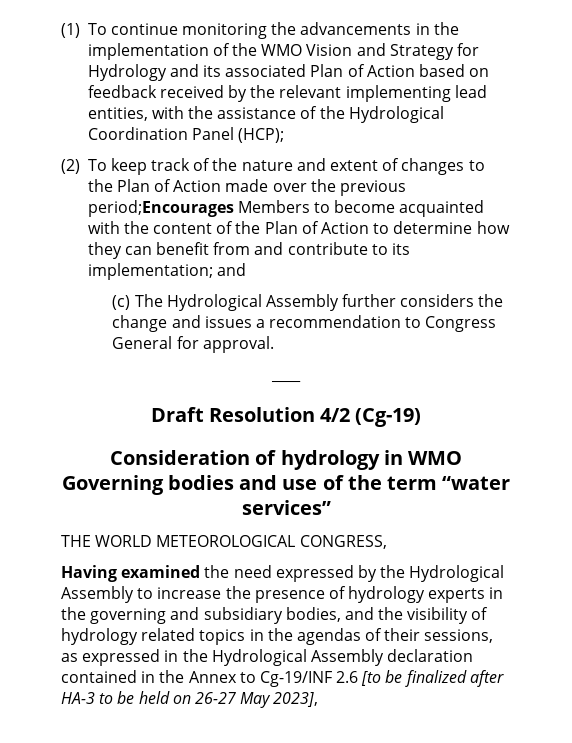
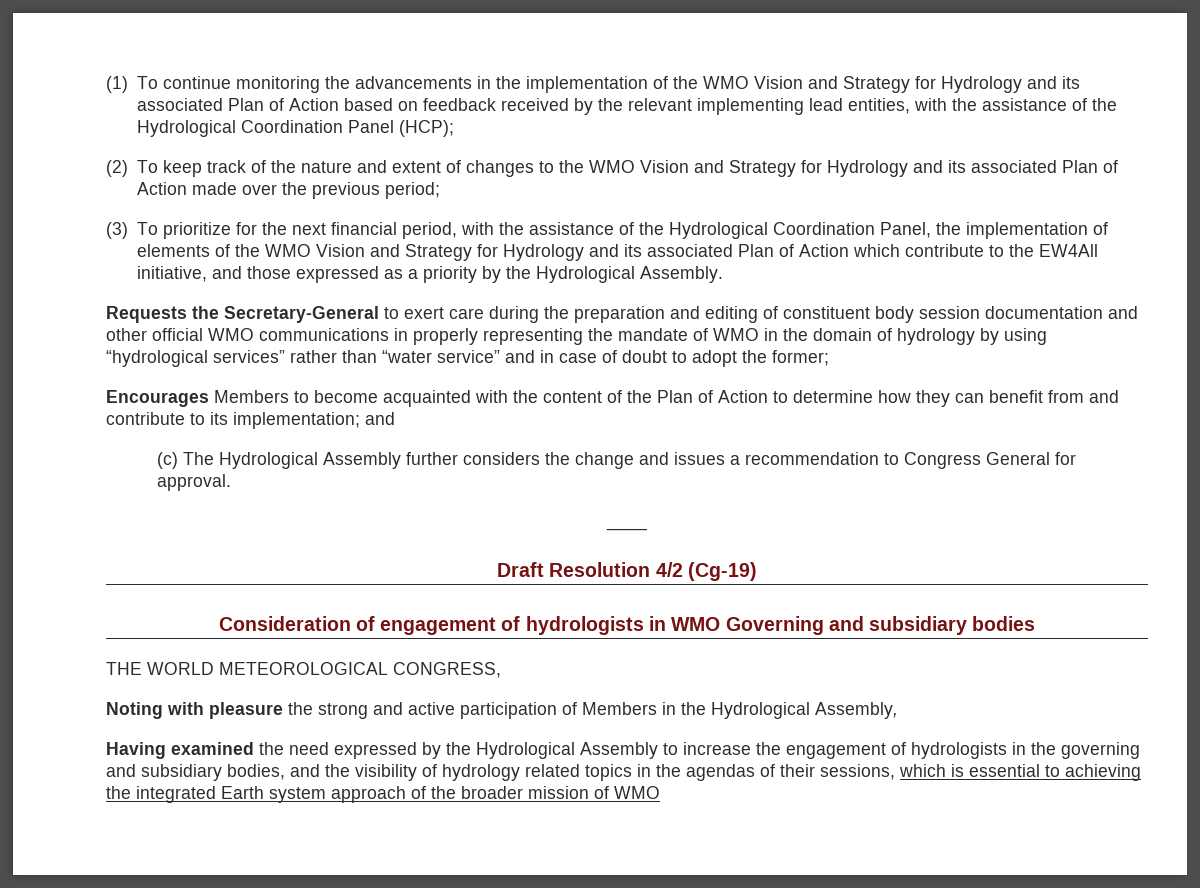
(113, 185) none -> [588,160,1057,177] WMO Vision and Strategy for Hydrology and its associated
[87,200,234,217] period;Encourages -> [384,182,440,199] [106,222,1108,239] [136,244,1098,261] [136,266,723,283] [106,306,1138,323] [106,328,1047,345] [106,350,829,367] [106,390,209,407] period; // (3) To prioritize for the next financial period, with the assistance of the Hydrological Coordination Panel, the implementation of elements of the WMO Vision and Strategy for Hydrology and its associated Plan of Action which contribute to the EW4All initiative, and those expressed as a priority by the Hydrological Assembly. // Requests the Secretary-General to exert care during the preparation and editing of constituent body session documentation and other official WMO communications in properly representing the mandate of WMO in the domain of hydrology by using “hydrological services” rather than “water service” and in case of doubt to adopt the former; // Encourages
[280,450,380,470] hydrology -> [380,616,644,635] engagement of hydrologists
(164, 485) none -> [828,616,968,635] and subsidiary
[239,475,511,490] [241,500,331,515] [61,535,387,549] and use of the term “water services” // THE WORLD METEOROLOGICAL CONGRESS, -> [106,662,501,678] [106,702,898,719] // THE WORLD METEOROLOGICAL CONGRESS, // Noting with pleasure the strong and active participation of Members in the Hydrological Assembly,
[254,586,486,603] presence of hydrology experts -> [786,742,1007,759] engagement of hydrologists
[61,649,474,666] [61,670,504,687] [61,691,319,708] as expressed in the Hydrological Assembly declaration contained in the Annex to Cg-19/INF 2.6 [to be finalized after HA-3 to be held on 26-27 May 2023], -> [899,764,1141,781] [106,786,660,803] which is essential to achieving the integrated Earth system approach of the broader mission of WMO

